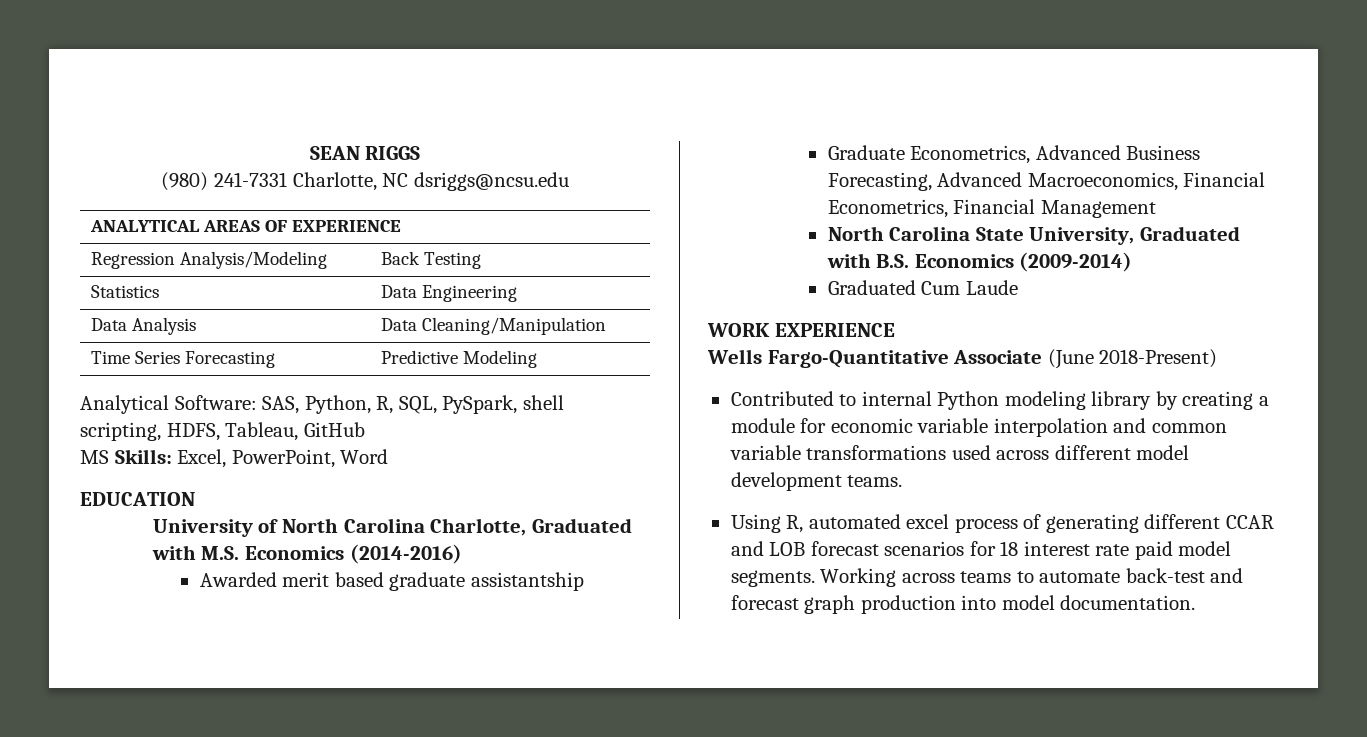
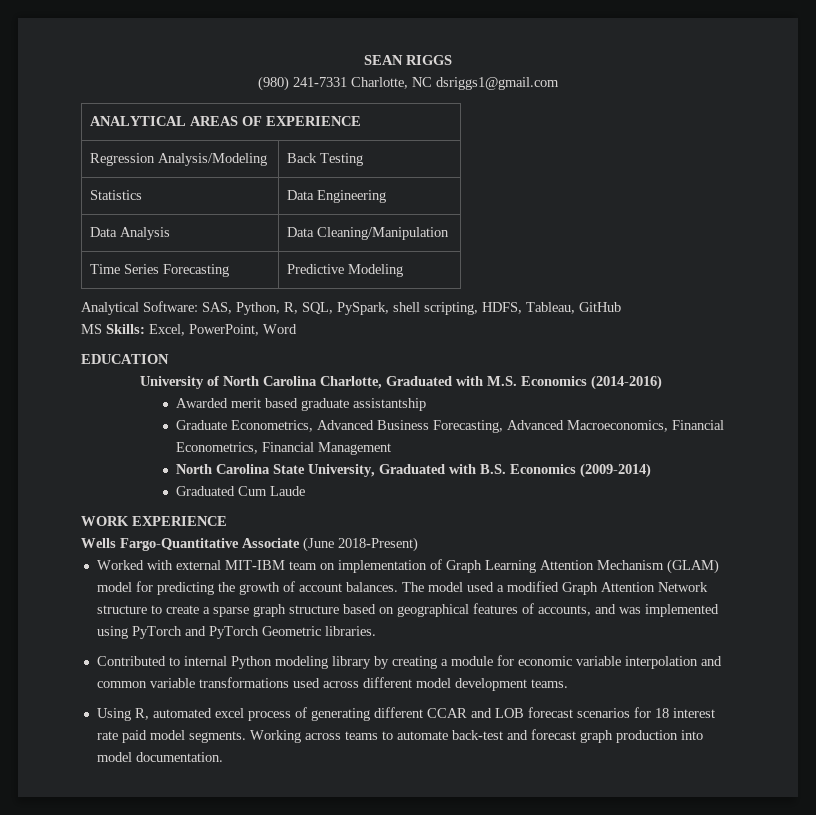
[413,172,569,191] dsriggs@ncsu.edu -> [436,77,559,90] dsriggs1@gmail.com
(1218, 358) none -> [96,559,719,574] [96,581,708,595] [96,603,719,617] [96,626,376,639] // Worked with external MIT-IBM team on implementation of Graph Learning Attention Mechanism (GLAM) model for predicting the growth of account balances. The model used a modified Graph Attention Network structure to create a sparse graph structure based on geographical features of accounts, and was implemented using PyTorch and PyTorch Geometric libraries.

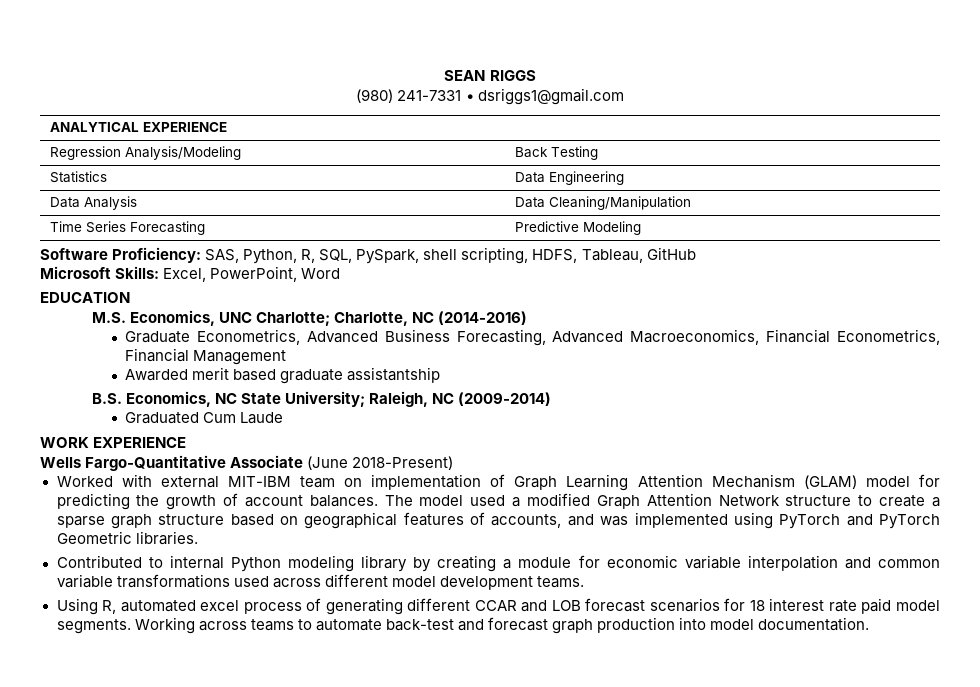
[351,77,432,89] Charlotte, NC -> [465,94,474,101] •
[190,116,263,126] AREAS OF -> (140, 127) none
[81,301,198,315] Analytical Software: -> [40,247,202,263] Software Proficiency:
[81,324,102,334] MS -> [40,266,111,279] Microsoft
[140,375,663,390] [176,398,427,411] University of North Carolina Charlotte, Graduated with M.S. Economics (2014-2016) // Awarded merit based graduate assistantship -> [91,310,527,326] M.S. Economics, UNC Charlotte; Charlotte, NC (2014-2016)
[176,464,577,477] North Carolina State University, Graduated with B.S. Economics -> [125,367,441,384] [91,391,454,407] Awarded merit based graduate assistantship // B.S. Economics, NC State University; Raleigh, NC

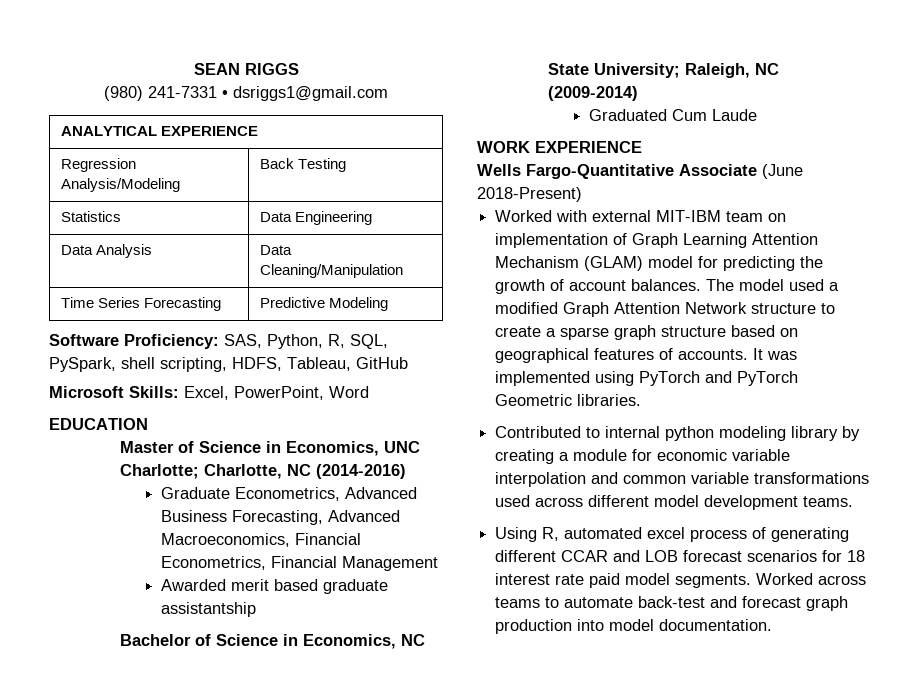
[91,312,126,323] M.S. -> [119,441,281,453] Master of Science in
[91,393,122,404] B.S. -> [119,634,298,646] Bachelor of Science in
[491,514,594,528] accounts, and -> [678,348,764,360] accounts. It
[230,557,281,572] Python -> [665,426,715,441] python
[134,617,195,634] Working -> [756,573,814,585] Worked

